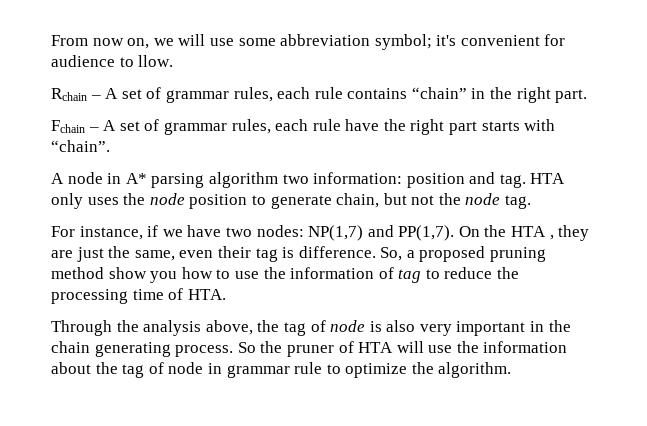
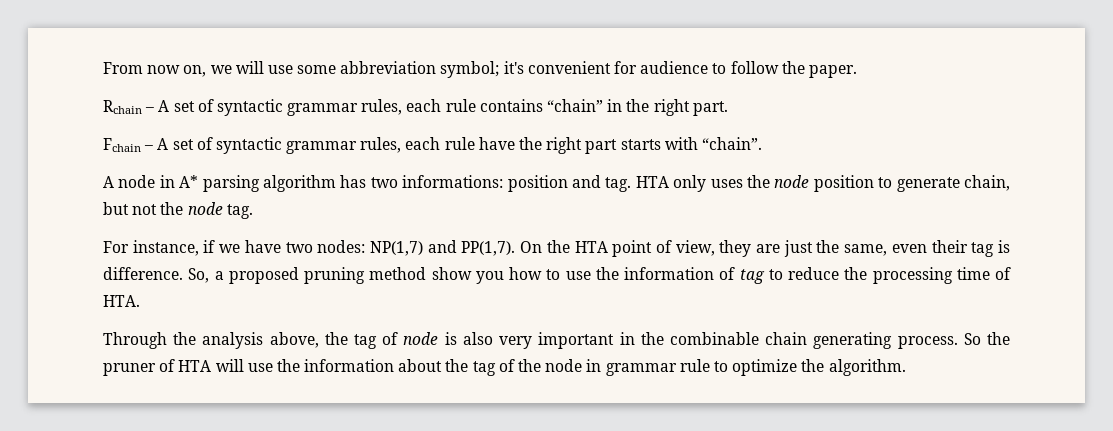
[138,55,174,67] llow. -> [730,61,857,78] follow the paper.
(162, 93) none -> [216,99,283,116] syntactic
(160, 125) none -> [215,137,282,154] syntactic
[282,172,403,184] two information: -> [340,175,504,188] has two informations:
[549,235,554,240] , -> [612,240,715,257] point of view,
(571, 326) none -> [669,332,759,345] combinable
(164, 368) none -> [518,359,542,372] the

